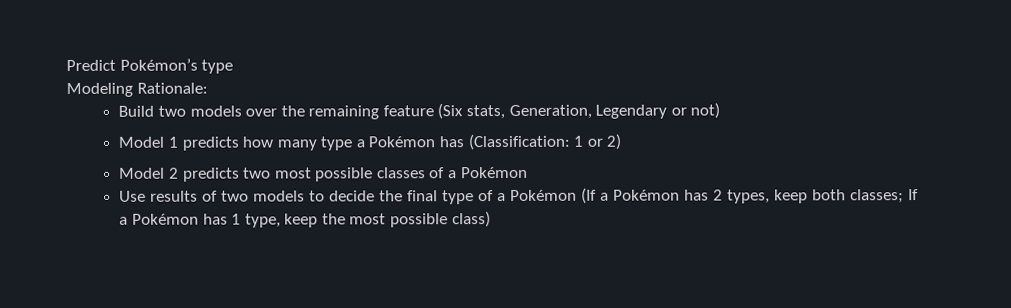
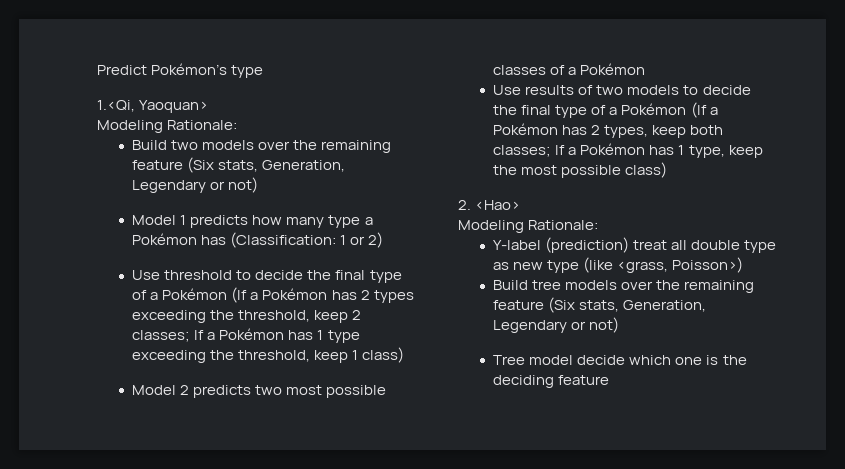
(234, 66) none -> [97,100,209,113] // 1.<Qi, Yaoquan>
(622, 141) none -> [132,270,402,283] [132,287,414,303] [132,310,362,323] [132,328,360,343] [132,347,405,363] // Use threshold to decide the final type of a Pokémon (If a Pokémon has 2 types exceeding the threshold, keep 2 classes; If a Pokémon has 1 type exceeding the threshold, keep 1 class)
(491, 219) none -> [458,200,521,210] [458,220,599,233] [493,237,777,253] [493,257,744,273] [493,280,755,293] [493,297,707,313] [493,317,620,333] [493,355,747,365] [493,375,610,388] // 2. <Hao> // Modeling Rationale: // Y-label (prediction) treat all double type as new type (like <grass, Poisson>) // Build tree models over the remaining feature (Six stats, Generation, Legendary or not) // Tree model decide which one is the deciding feature

